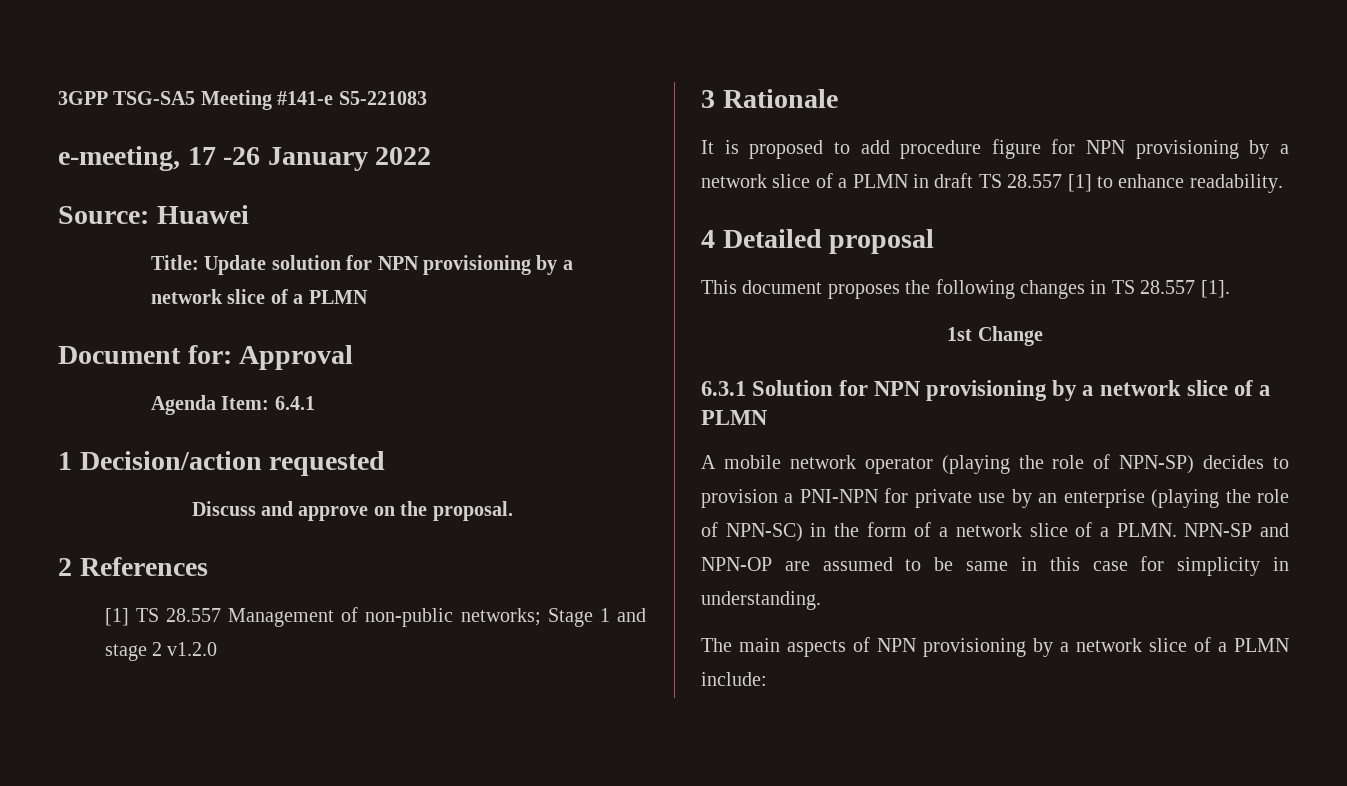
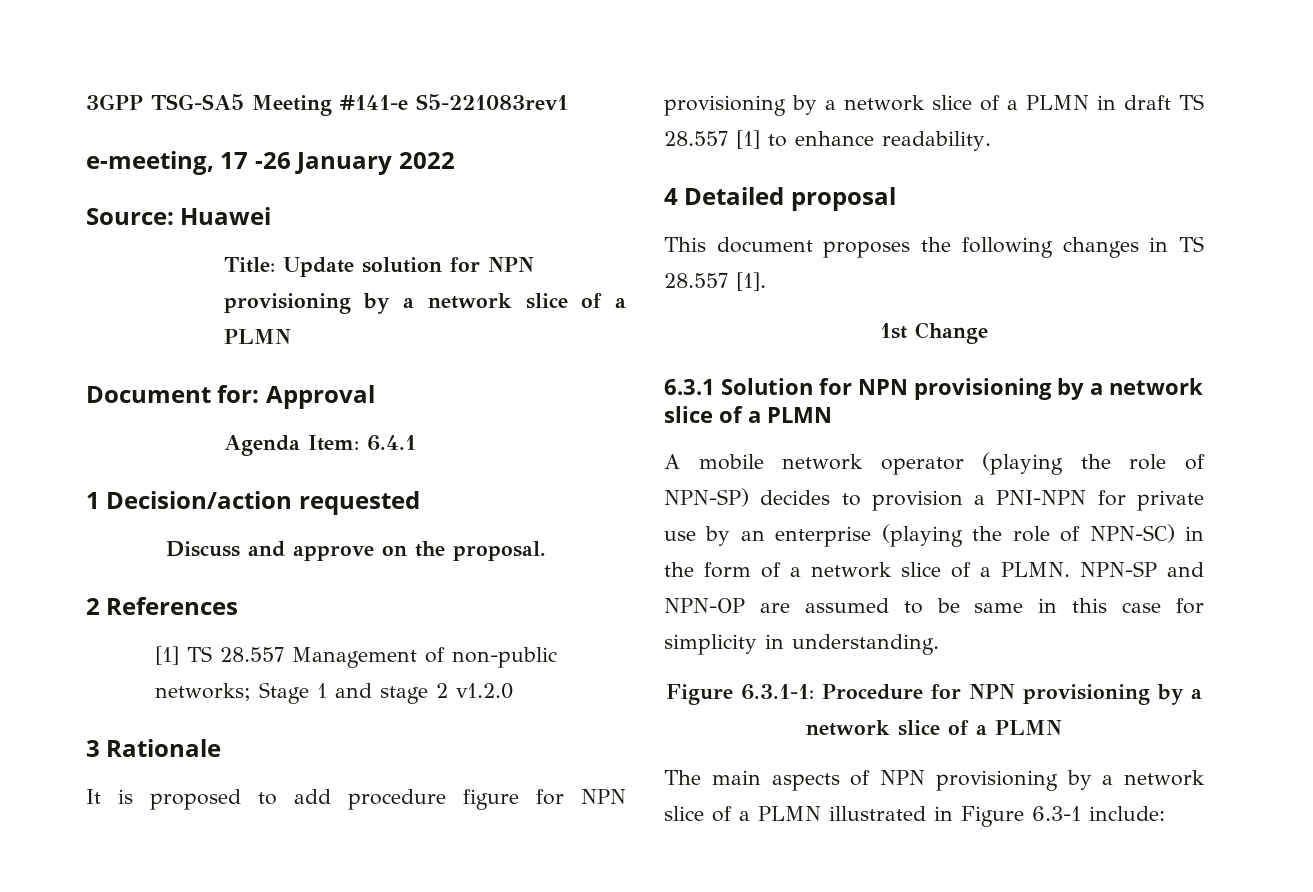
[338,91,427,105] S5-221083 -> [416,94,568,110] S5-221083rev1
(821, 600) none -> [666,684,1202,705] [806,720,1062,736] // Figure 6.3.1-1: Procedure for NPN provisioning by a network slice of a PLMN
(1289, 645) none -> [829,806,1081,827] illustrated in Figure 6.3-1

